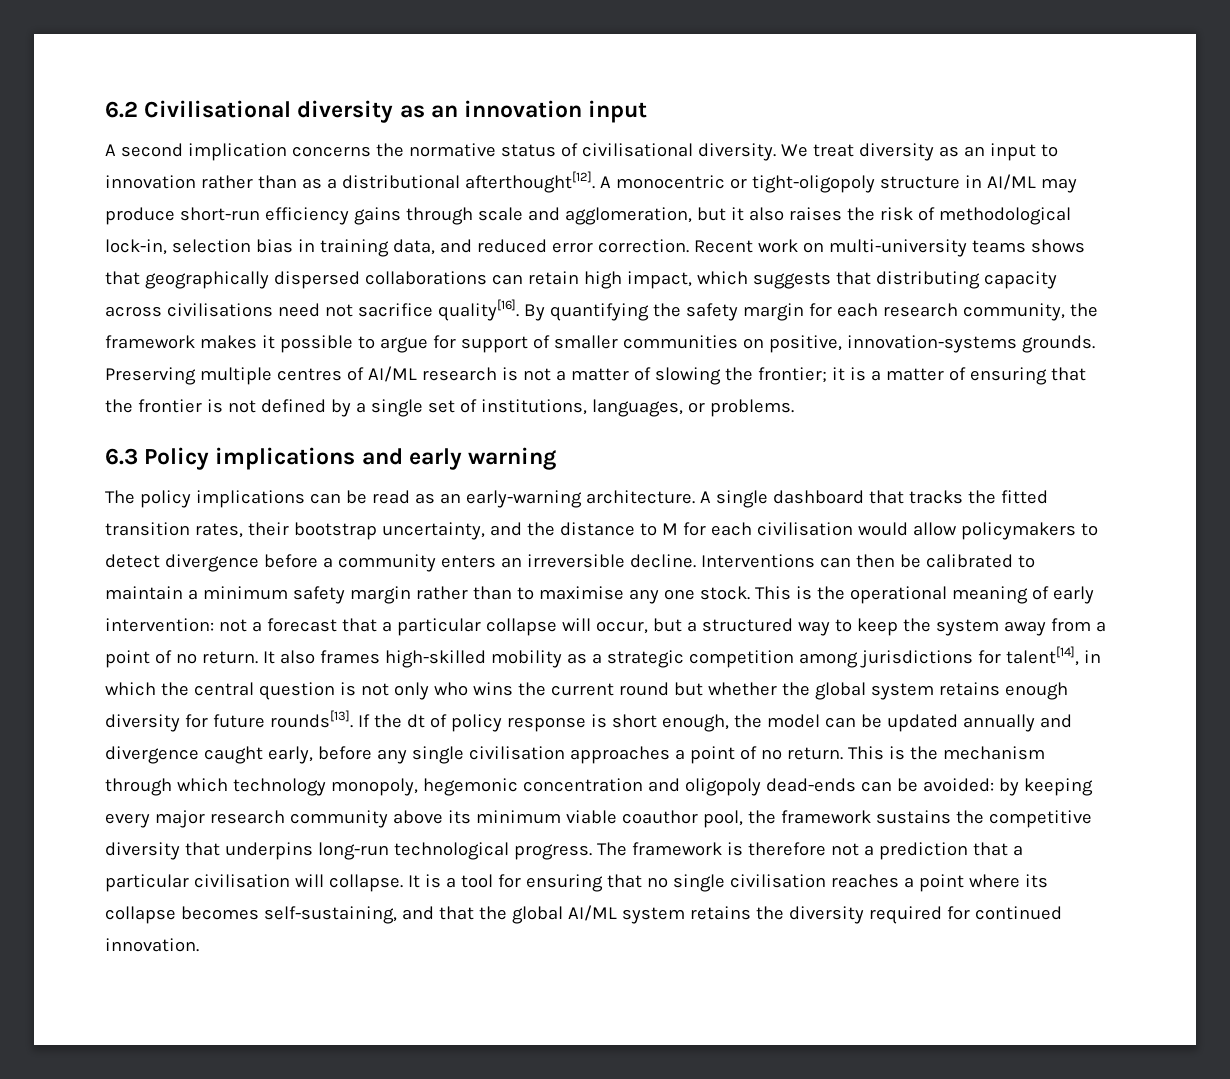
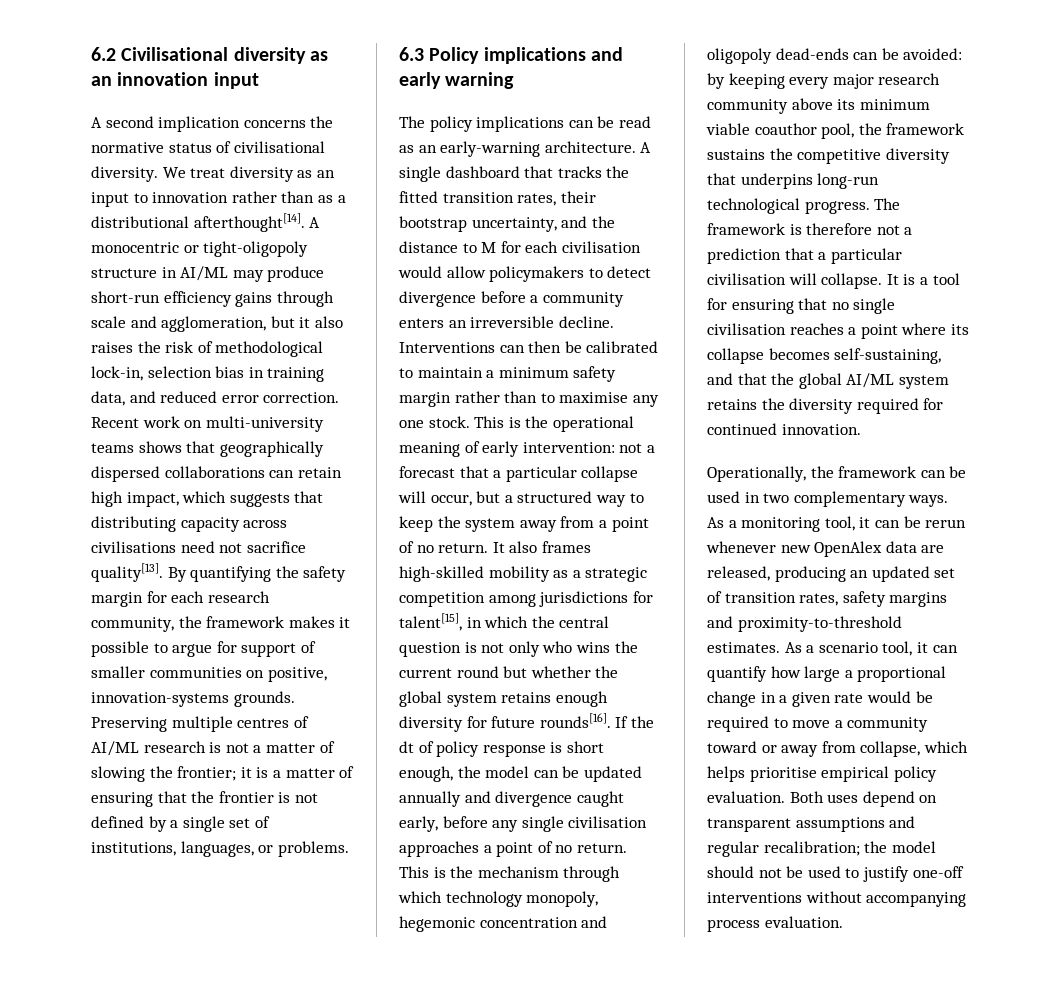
[464,171,595,193] afterthought[12]. -> [193,213,305,232] afterthought[14].
[437,299,519,321] quality[16]. -> [91,563,163,582] quality[13].
[1005,646,1079,666] talent[14], -> [399,613,462,631] talent[15],
[269,710,353,728] rounds[13]. -> [539,713,611,728] rounds[16].
(199, 945) none -> [707,466,967,482] [707,491,949,507] [707,516,967,532] [706,541,945,557] [707,566,956,582] [707,591,948,607] [707,616,902,632] [707,641,958,656] [707,666,947,682] [707,691,933,707] [707,716,929,732] [707,741,968,757] [707,766,937,782] [707,791,938,807] [707,816,916,832] [707,841,936,857] [707,866,964,882] [707,891,967,907] [707,916,843,932] // Operationally, the framework can be used in two complementary ways. As a monitoring tool, it can be rerun whenever new OpenAlex data are released, producing an updated set of transition rates, safety margins and proximity-to-threshold estimates. As a scenario tool, it can quantify how large a proportional change in a given rate would be required to move a community toward or away from collapse, which helps prioritise empirical policy evaluation. Both uses depend on transparent assumptions and regular recalibration; the model should not be used to justify one-off interventions without accompanying process evaluation.

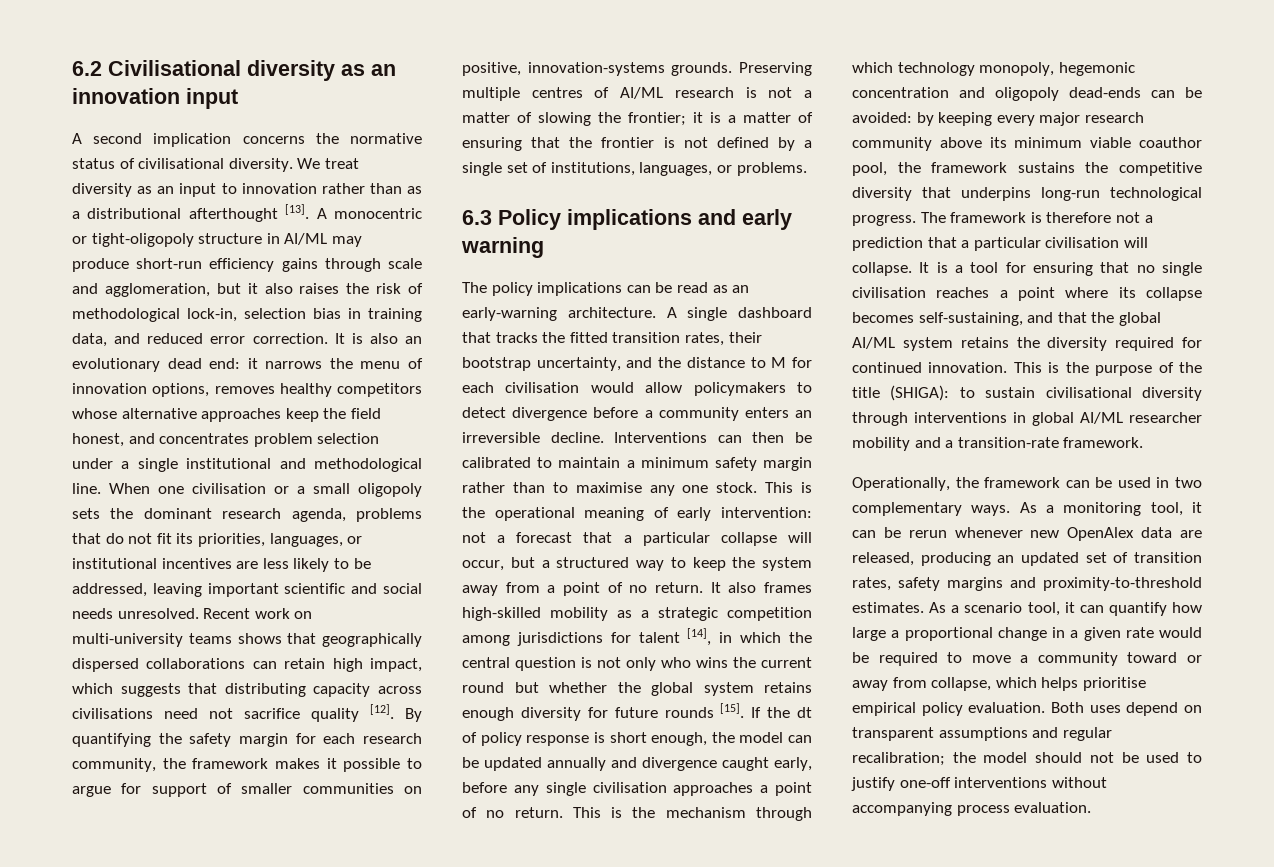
[193,213,305,232] afterthought[14]. -> [188,204,310,222] afterthought [13].
(340, 397) none -> [334,333,422,344] [72,358,423,372] [72,383,422,397] [72,408,381,422] [72,433,380,447] [72,458,422,472] [72,483,422,497] [72,508,422,522] [72,533,363,547] [72,558,371,572] [72,583,423,597] [72,608,199,619] It is also an evolutionary dead end: it narrows the menu of innovation options, removes healthy competitors whose alternative approaches keep the field honest, and concentrates problem selection under a single institutional and methodological line. When one civilisation or a small oligopoly sets the dominant research agenda, problems that do not fit its priorities, languages, or institutional incentives are less likely to be addressed, leaving important scientific and social needs unresolved.
[91,563,163,582] quality[13]. -> [311,704,394,722] quality [12].
[399,613,462,631] talent[15], -> [638,628,712,646] talent [14],
[539,713,611,728] rounds[16]. -> [664,703,745,718] rounds [15].
(861, 429) none -> [1013,362,1202,376] [852,385,1202,401] [852,412,1202,426] [852,437,1144,451] This is the purpose of the title (SHIGA): to sustain civilisational diversity through interventions in global AI/ML researcher mobility and a transition-rate framework.

